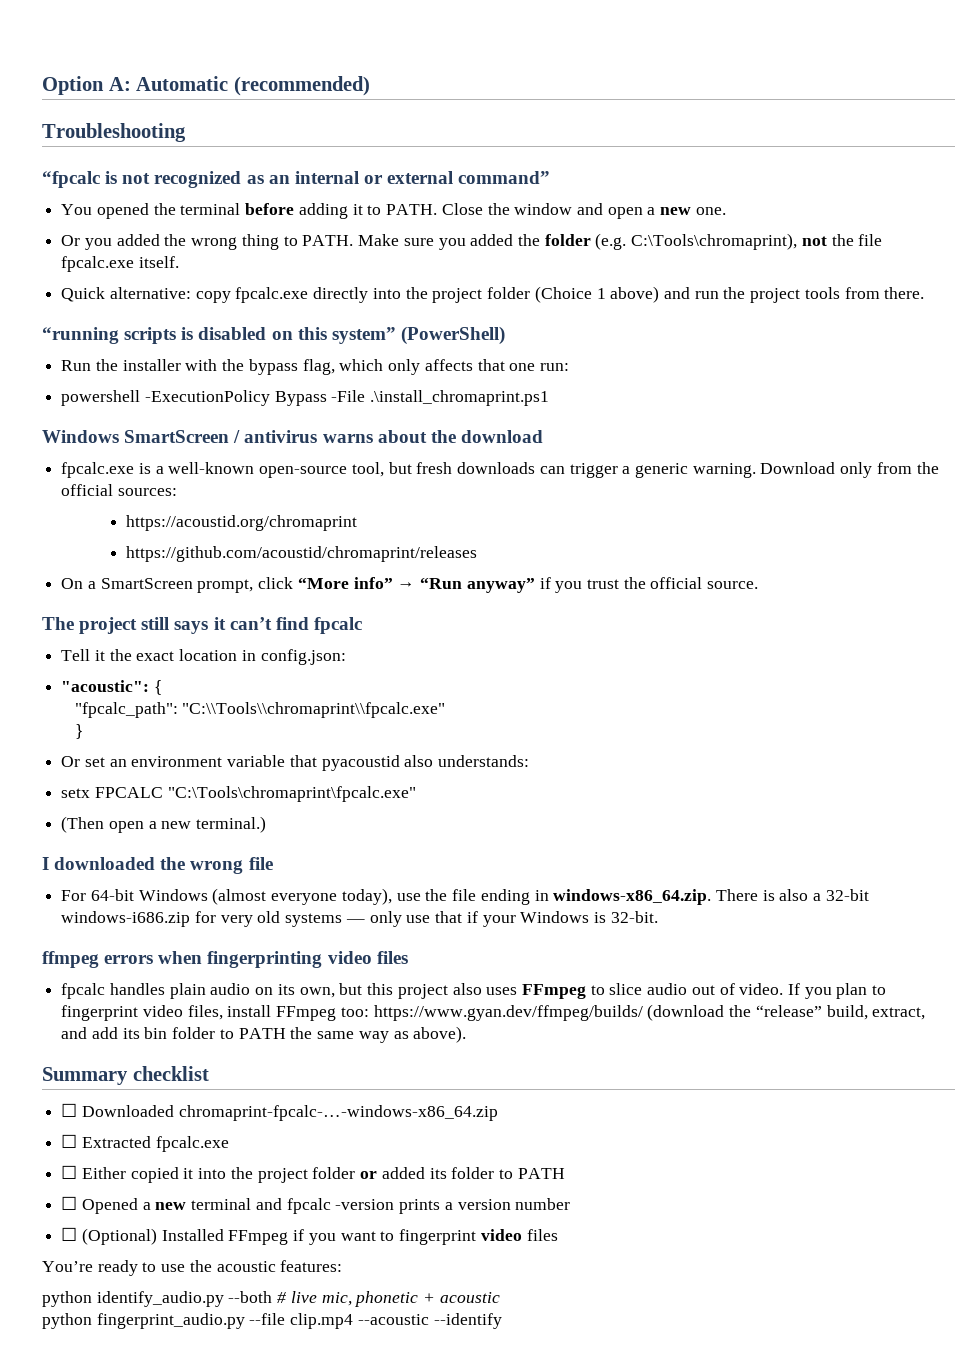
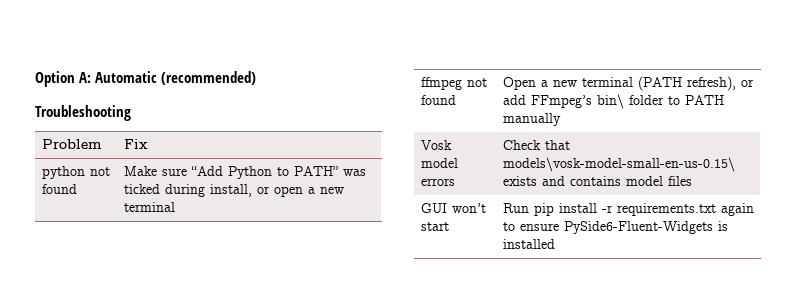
[42,171,551,188] [61,203,726,219] [61,233,883,250] [61,256,179,272] [61,286,925,303] [42,326,505,345] [61,359,569,375] [61,390,550,406] [42,430,543,443] [61,462,939,478] [61,484,177,496] [126,515,358,531] [126,546,478,562] [61,577,759,593] [42,617,362,634] [61,649,346,665] [61,680,162,695] [74,702,446,718] [74,724,83,739] [61,755,530,771] [61,786,416,802] [61,816,267,833] [42,857,273,874] [61,888,869,905] [61,911,658,927] [42,951,408,968] [61,983,887,999] [61,1004,926,1021] [61,1026,467,1043] [42,1066,209,1085] [61,1103,498,1121] [61,1134,229,1152] [61,1165,565,1183] [61,1196,571,1214] [61,1227,558,1245] [42,1260,343,1276] [42,1291,500,1307] [42,1313,502,1329] // “fpcalc is not recognized as an internal or external command” // You opened the terminal before adding it to PATH. Close the window and open a new one. // Or you added the wrong thing to PATH. Make sure you added the folder (e.g. C:\Tools\chromaprint), not the file fpcalc.exe itself. // Quick alternative: copy fpcalc.exe directly into the project folder (Choice 1 above) and run the project tools from there. // “running scripts is disabled on this system” (PowerShell) // Run the installer with the bypass flag, which only affects that one run: // powershell -ExecutionPolicy Bypass -File .\install_chromaprint.ps1 // Windows SmartScreen / antivirus warns about the download // fpcalc.exe is a well-known open-source tool, but fresh downloads can trigger a generic warning. Download only from the official sources: // https://acoustid.org/chromaprint // https://github.com/acoustid/chromaprint/releases // On a SmartScreen prompt, click “More info” → “Run anyway” if you trust the official source. // The project still says it can’t find fpcalc // Tell it the exact location in config.json: // "acoustic": { // "fpcalc_path": "C:\\Tools\\chromaprint\\fpcalc.exe" // } // Or set an environment variable that pyacoustid also understands: // setx FPCALC "C:\Tools\chromaprint\fpcalc.exe" // (Then open a new terminal.) // I downloaded the wrong file // For 64-bit Windows (almost everyone today), use the file ending in windows-x86_64.zip. There is also a 32-bit windows-i686.zip for very old systems — only use that if your Windows is 32-bit. // ffmpeg errors when fingerprinting video files // fpcalc handles plain audio on its own, but this project also uses FFmpeg to slice audio out of video. If you plan to fingerprint video files, install FFmpeg too: https://www.gyan.dev/ffmpeg/builds/ (download the “release” build, extract, and add its bin folder to PATH the same way as above). // Summary checklist // ☐ Downloaded chromaprint-fpcalc-…-windows-x86_64.zip // ☐ Extracted fpcalc.exe // ☐ Either copied it into the project folder or added its folder to PATH // ☐ Opened a new terminal and fpcalc -version prints a version number // ☐ (Optional) Installed FFmpeg if you want to fingerprint video files // You’re ready to use the acoustic features: // python identify_audio.py --both # live mic, phonetic + acoustic // python fingerprint_audio.py --file clip.mp4 --acoustic --identify -> [41,139,102,149] [123,139,148,149] [41,166,110,179] [41,184,77,194] [123,166,366,179] [123,184,344,197] [123,202,175,212] [420,77,487,90] [420,95,456,105] [502,76,754,91] [502,94,724,109] [502,113,561,126] [420,140,452,150] [420,158,458,168] [420,178,455,186] [502,140,570,150] [502,157,735,172] [502,176,692,186] [420,203,486,213] [420,222,449,231] [502,203,754,216] [502,221,728,234] [502,239,555,249] // Problem | Fix // python not found | Make sure “Add Python to PATH” was ticked during install, or open a new terminal // ffmpeg not found | Open a new terminal (PATH refresh), or add FFmpeg’s bin\ folder to PATH manually // Vosk model errors | Check that models\vosk-model-small-en-us-0.15\ exists and contains model files // GUI won’t start | Run pip install -r requirements.txt again to ensure PySide6-Fluent-Widgets is installed

